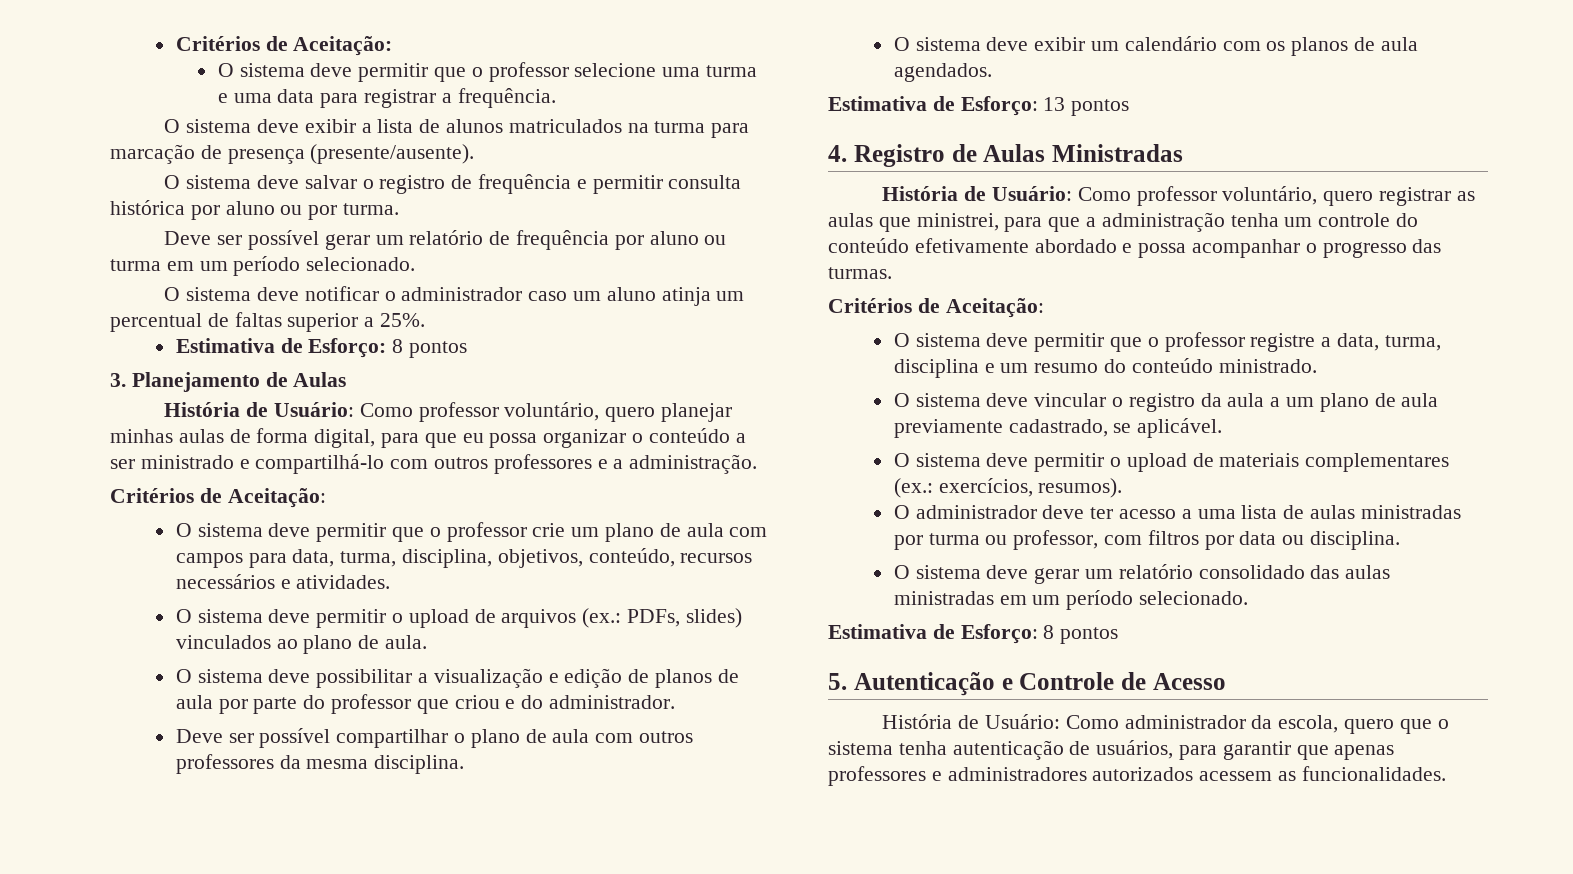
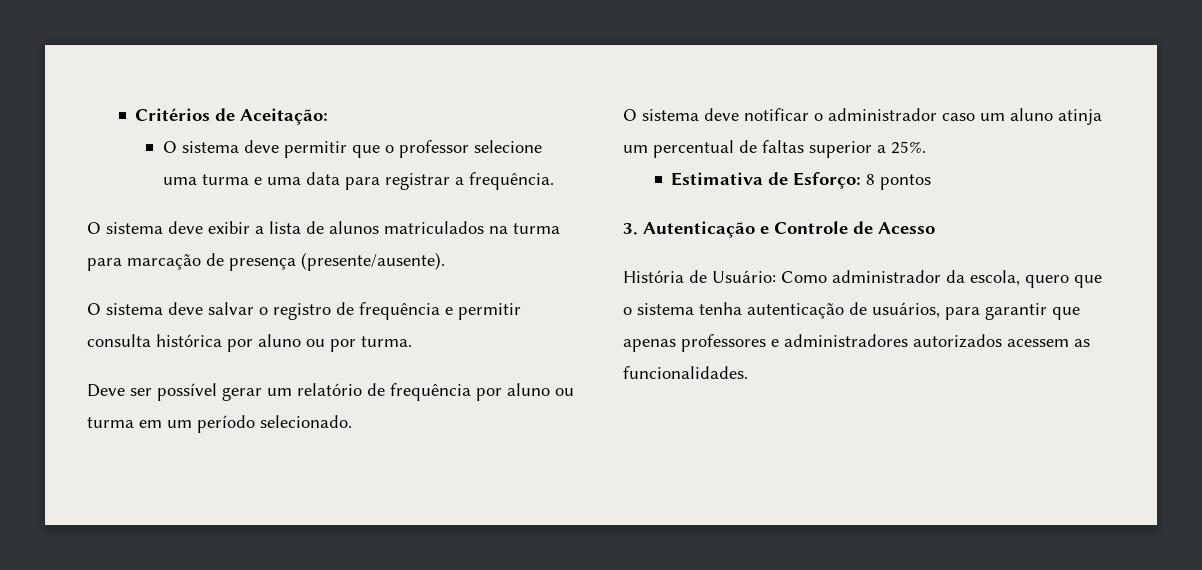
[131,372,347,392] [164,402,733,422] [110,428,746,448] [110,454,758,474] [110,488,326,508] [175,522,768,542] [175,548,753,568] [175,574,391,589] [175,608,742,628] [175,635,427,654] [175,668,739,688] [175,694,675,714] [175,728,693,748] [175,754,465,774] [893,36,1418,56] [893,63,992,82] [828,96,1130,116] [828,144,1183,167] [882,186,1475,206] [828,212,1419,232] [828,238,1442,258] [828,267,892,279] [828,298,1044,318] [893,332,1441,352] [893,358,1317,378] [893,393,1439,412] [893,418,1223,438] [893,453,1450,472] [893,478,1123,498] [893,505,1461,519] [893,530,1400,550] [893,564,1391,584] [893,590,1248,610] [828,624,1119,644] [828,673,847,690] Planejamento de Aulas // História de Usuário: Como professor voluntário, quero planejar minhas aulas de forma digital, para que eu possa organizar o conteúdo a ser ministrado e compartilhá-lo com outros professores e a administração. // Critérios de Aceitação: // O sistema deve permitir que o professor crie um plano de aula com campos para data, turma, disciplina, objetivos, conteúdo, recursos necessários e atividades. // O sistema deve permitir o upload de arquivos (ex.: PDFs, slides) vinculados ao plano de aula. // O sistema deve possibilitar a visualização e edição de planos de aula por parte do professor que criou e do administrador. // Deve ser possível compartilhar o plano de aula com outros professores da mesma disciplina. // O sistema deve exibir um calendário com os planos de aula agendados. // Estimativa de Esforço: 13 pontos // 4. Registro de Aulas Ministradas // História de Usuário: Como professor voluntário, quero registrar as aulas que ministrei, para que a administração tenha um controle do conteúdo efetivamente abordado e possa acompanhar o progresso das turmas. // Critérios de Aceitação: // O sistema deve permitir que o professor registre a data, turma, disciplina e um resumo do conteúdo ministrado. // O sistema deve vincular o registro da aula a um plano de aula previamente cadastrado, se aplicável. // O sistema deve permitir o upload de materiais complementares (ex.: exercícios, resumos). // O administrador deve ter acesso a uma lista de aulas ministradas por turma ou professor, com filtros por data ou disciplina. // O sistema deve gerar um relatório consolidado das aulas ministradas em um período selecionado. // Estimativa de Esforço: 8 pontos // 5. -> (638, 229) none

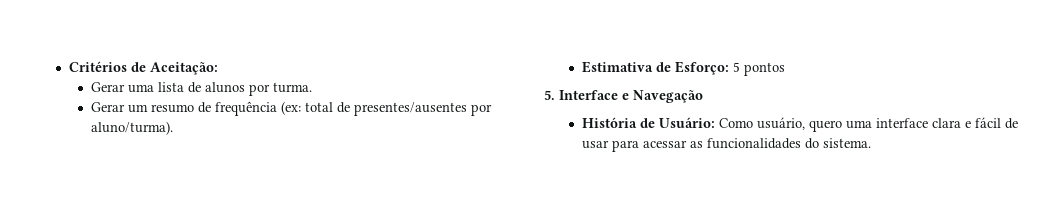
[163,140,543,158] [163,172,555,190] [87,221,560,234] [87,252,445,271] [87,302,521,320] [87,334,412,352] [87,383,574,401] [87,415,352,433] [623,108,1102,125] [623,140,926,158] O sistema deve permitir que o professor selecione uma turma e uma data para registrar a frequência. // O sistema deve exibir a lista de alunos matriculados na turma para marcação de presença (presente/ausente). // O sistema deve salvar o registro de frequência e permitir consulta histórica por aluno ou por turma. // Deve ser possível gerar um relatório de frequência por aluno ou turma em um período selecionado. // O sistema deve notificar o administrador caso um aluno atinja um percentual de faltas superior a 25%. -> [91,82,313,96] [91,101,493,116] [91,121,174,135] Gerar uma lista de alunos por turma. // Gerar um resumo de frequência (ex: total de presentes/ausentes por aluno/turma).
[866,174,876,185] 8 -> [733,62,741,72] 5
[623,221,935,238] [623,270,1102,288] [623,302,1080,320] [623,334,1090,352] [623,366,748,379] 3. Autenticação e Controle de Acesso // História de Usuário: Como administrador da escola, quero que o sistema tenha autenticação de usuários, para garantir que apenas professores e administradores autorizados acessem as funcionalidades. -> [544,90,703,103] [582,117,1019,132] [582,138,872,152] 5. Interface e Navegação // História de Usuário: Como usuário, quero uma interface clara e fácil de usar para acessar as funcionalidades do sistema.

